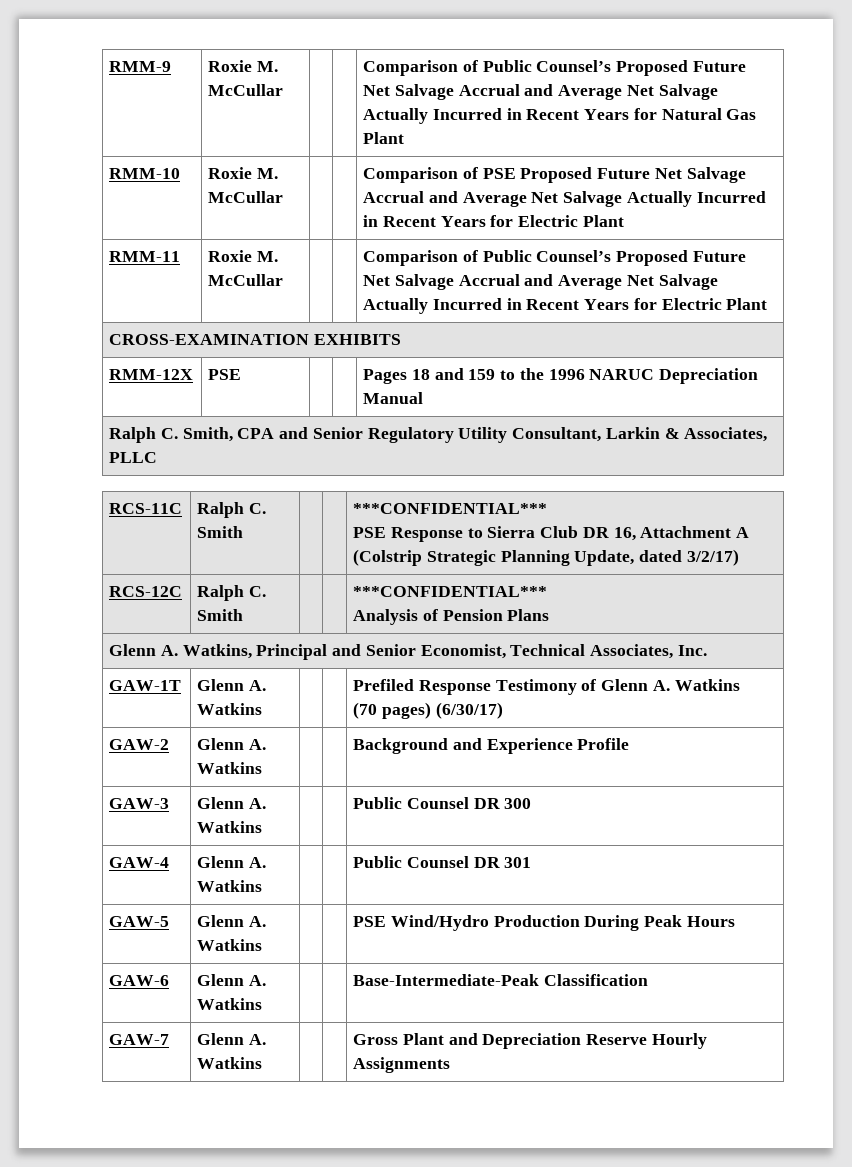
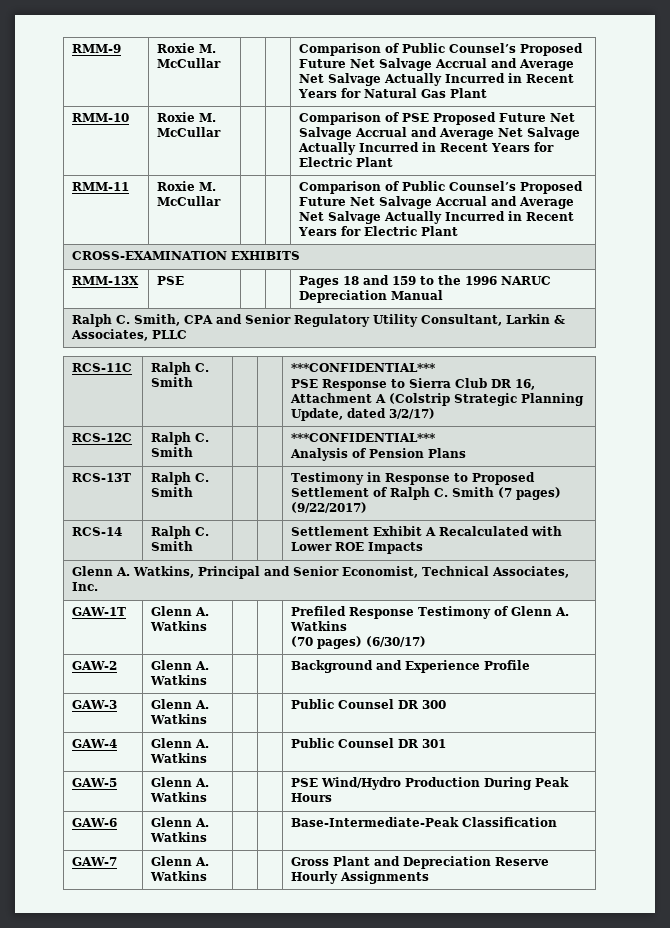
[109,369,194,380] RMM-12X -> [72,276,140,285] RMM-13X
(550, 615) none -> [72,473,132,482] [151,472,210,485] [151,487,194,497] [291,472,536,485] [291,487,562,500] [291,502,368,513] [72,527,123,536] [151,526,210,539] [151,541,194,551] [291,526,563,536] [291,542,424,554] // RCS-13T | Ralph C. Smith | | | Testimony in Response to Proposed Settlement of Ralph C. Smith (7 pages) (9/22/2017) // RCS-14 | Ralph C. Smith | | | Settlement Exhibit A Recalculated with Lower ROE Impacts

